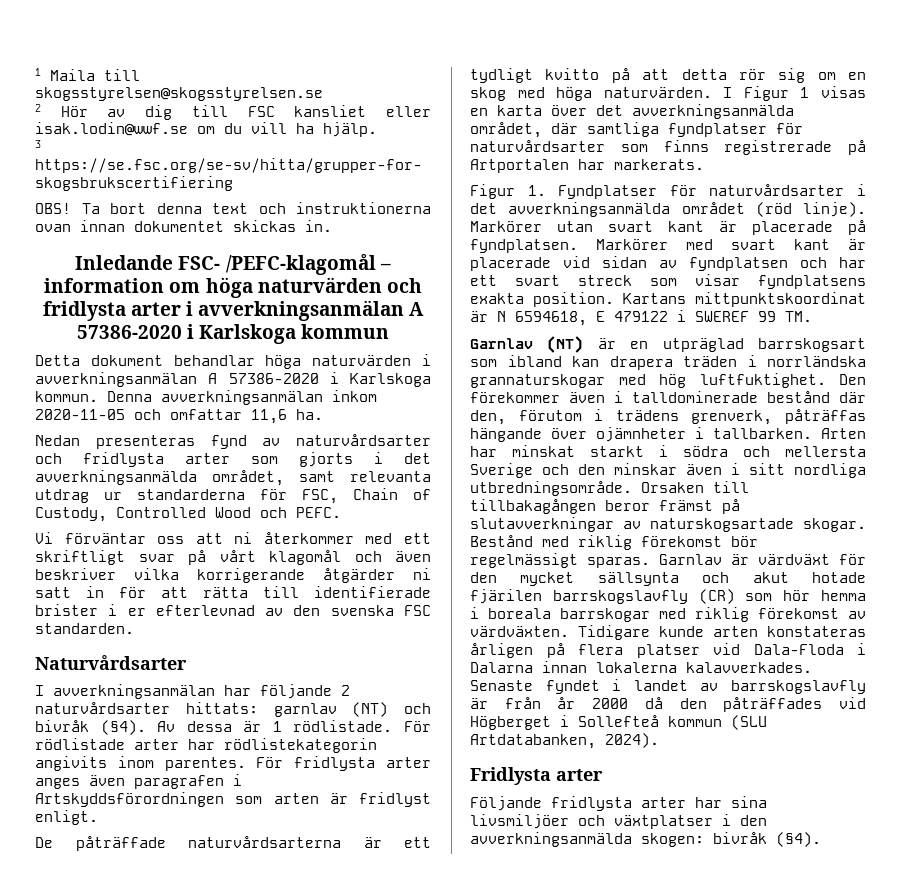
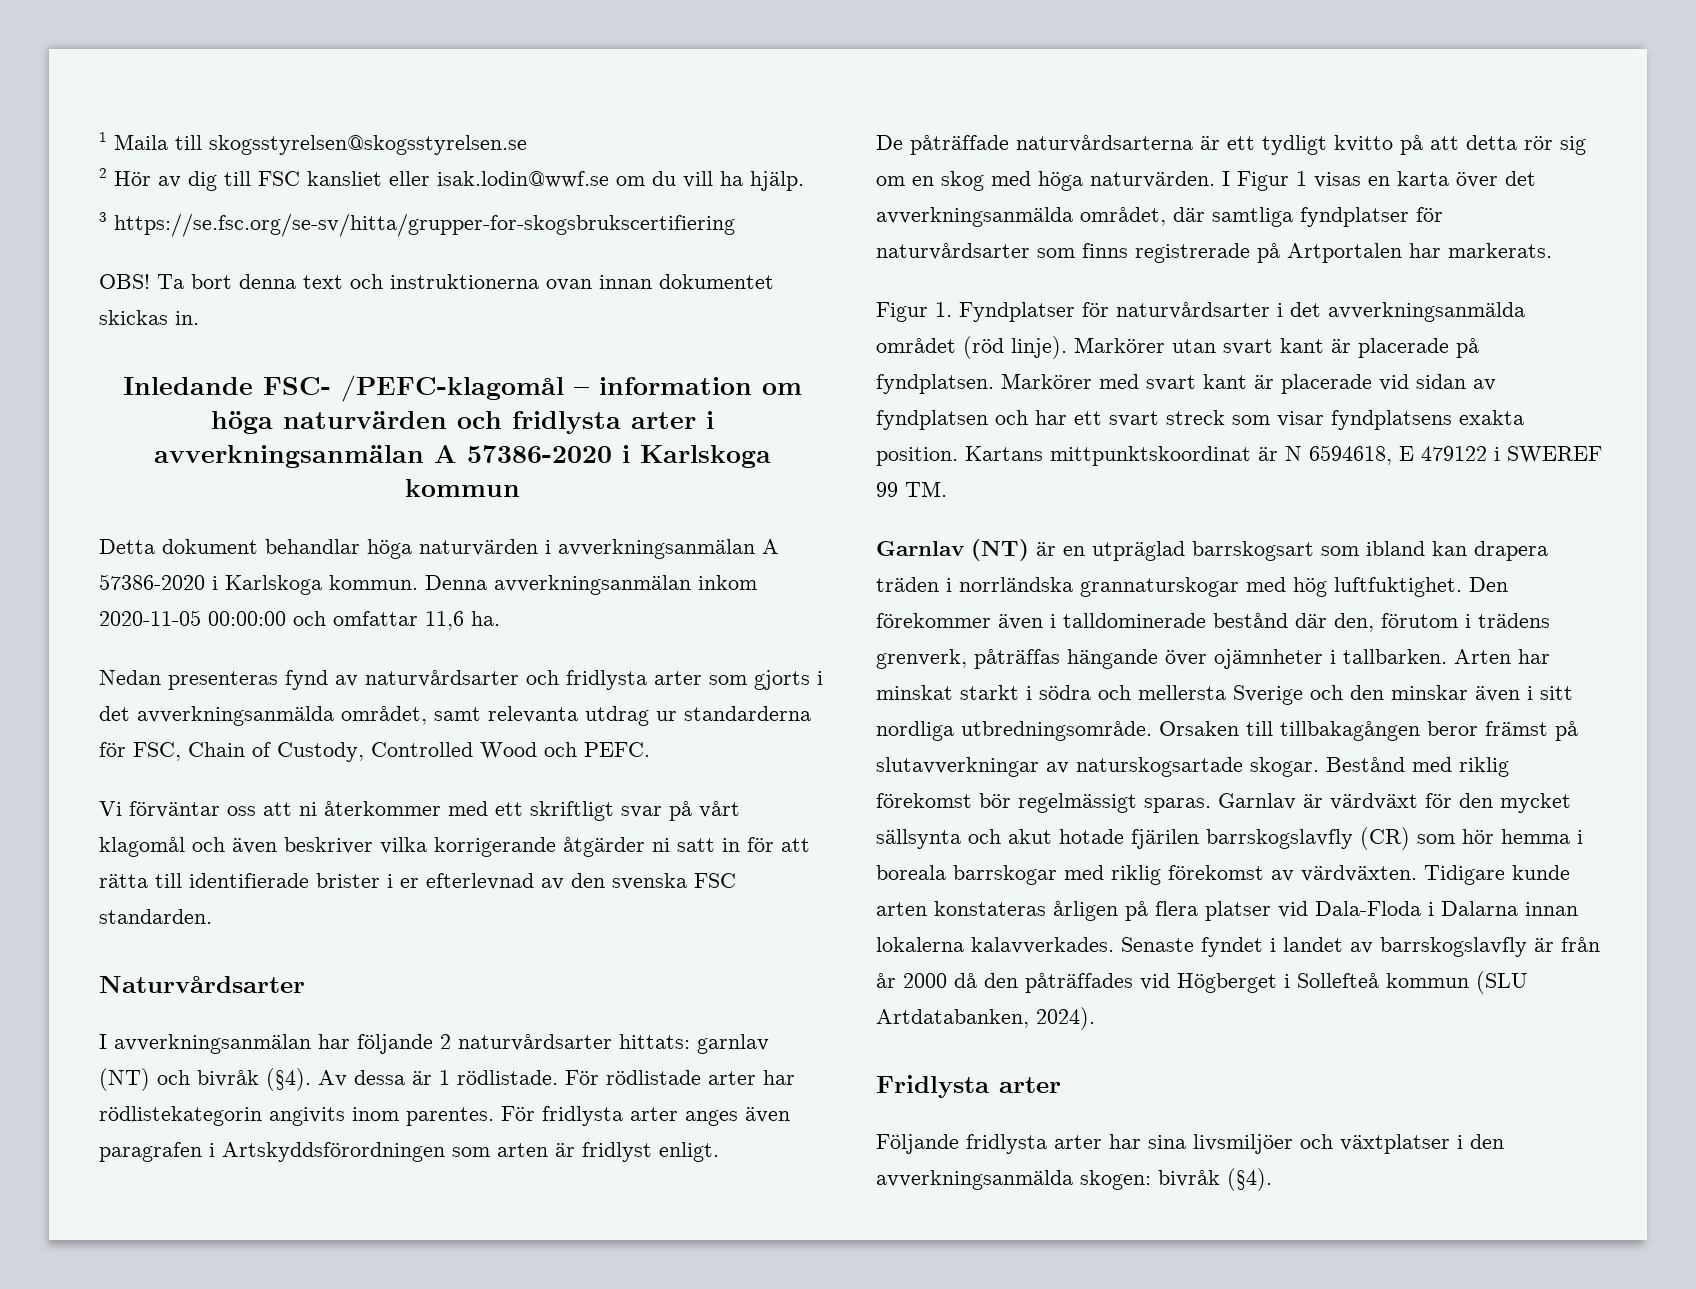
(125, 414) none -> [208,611,286,626] 00:00:00

